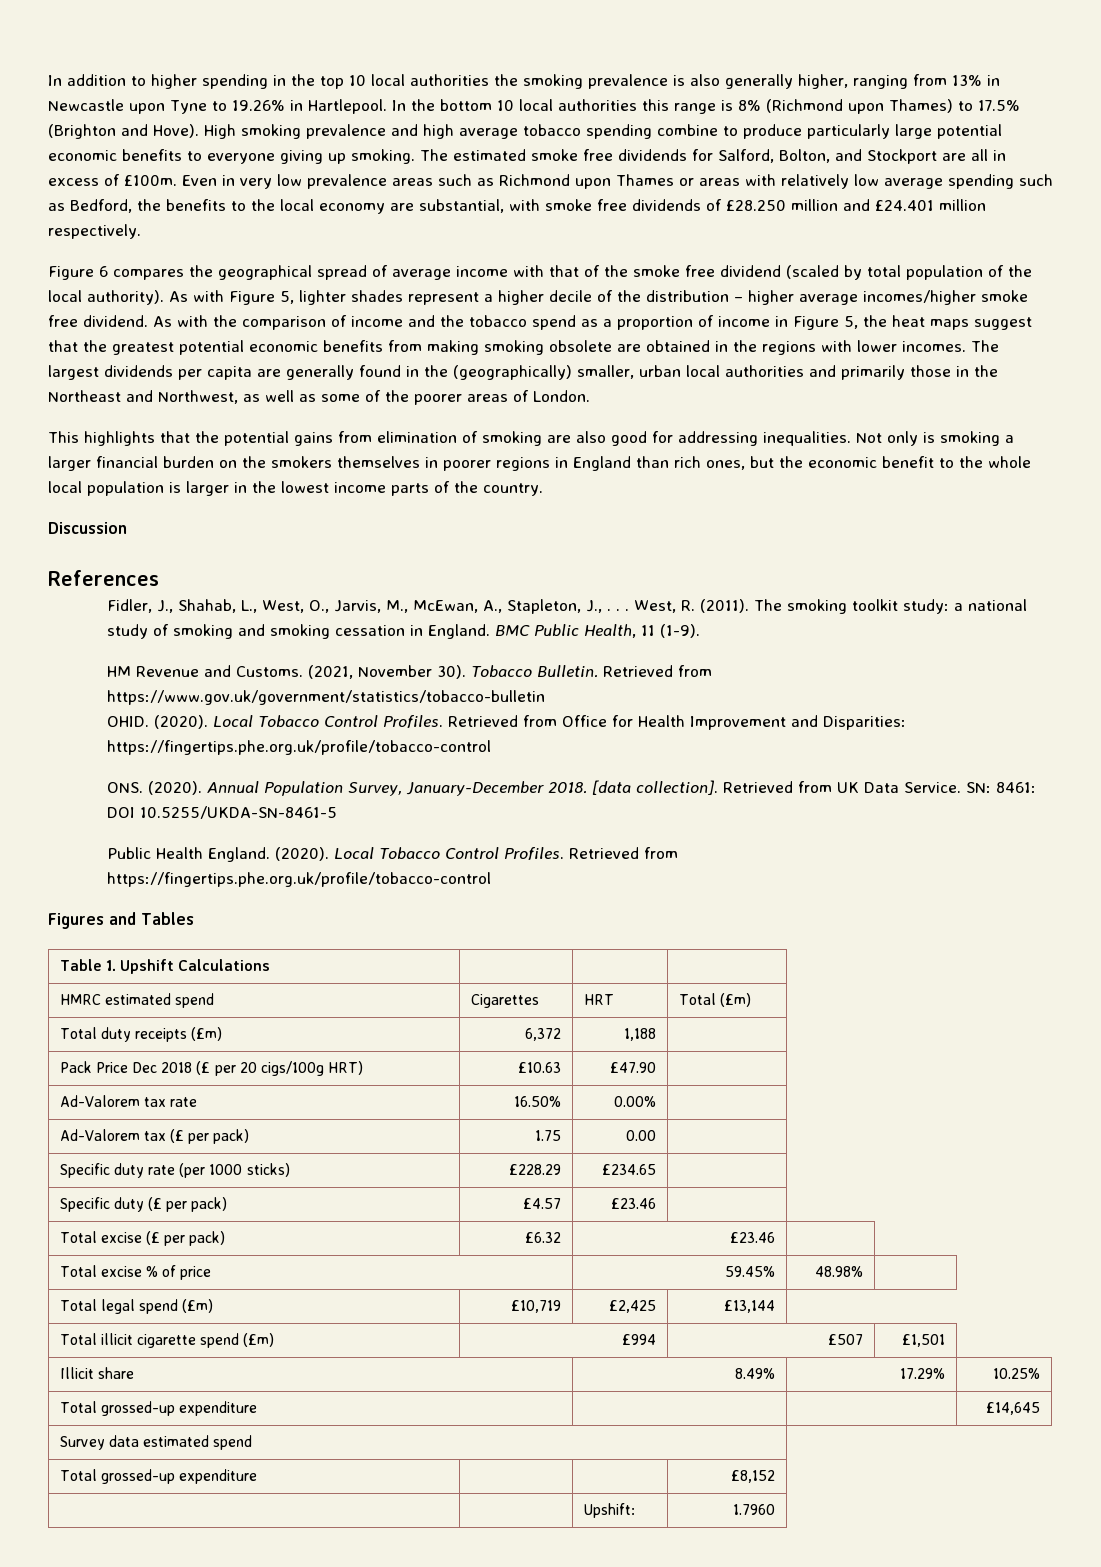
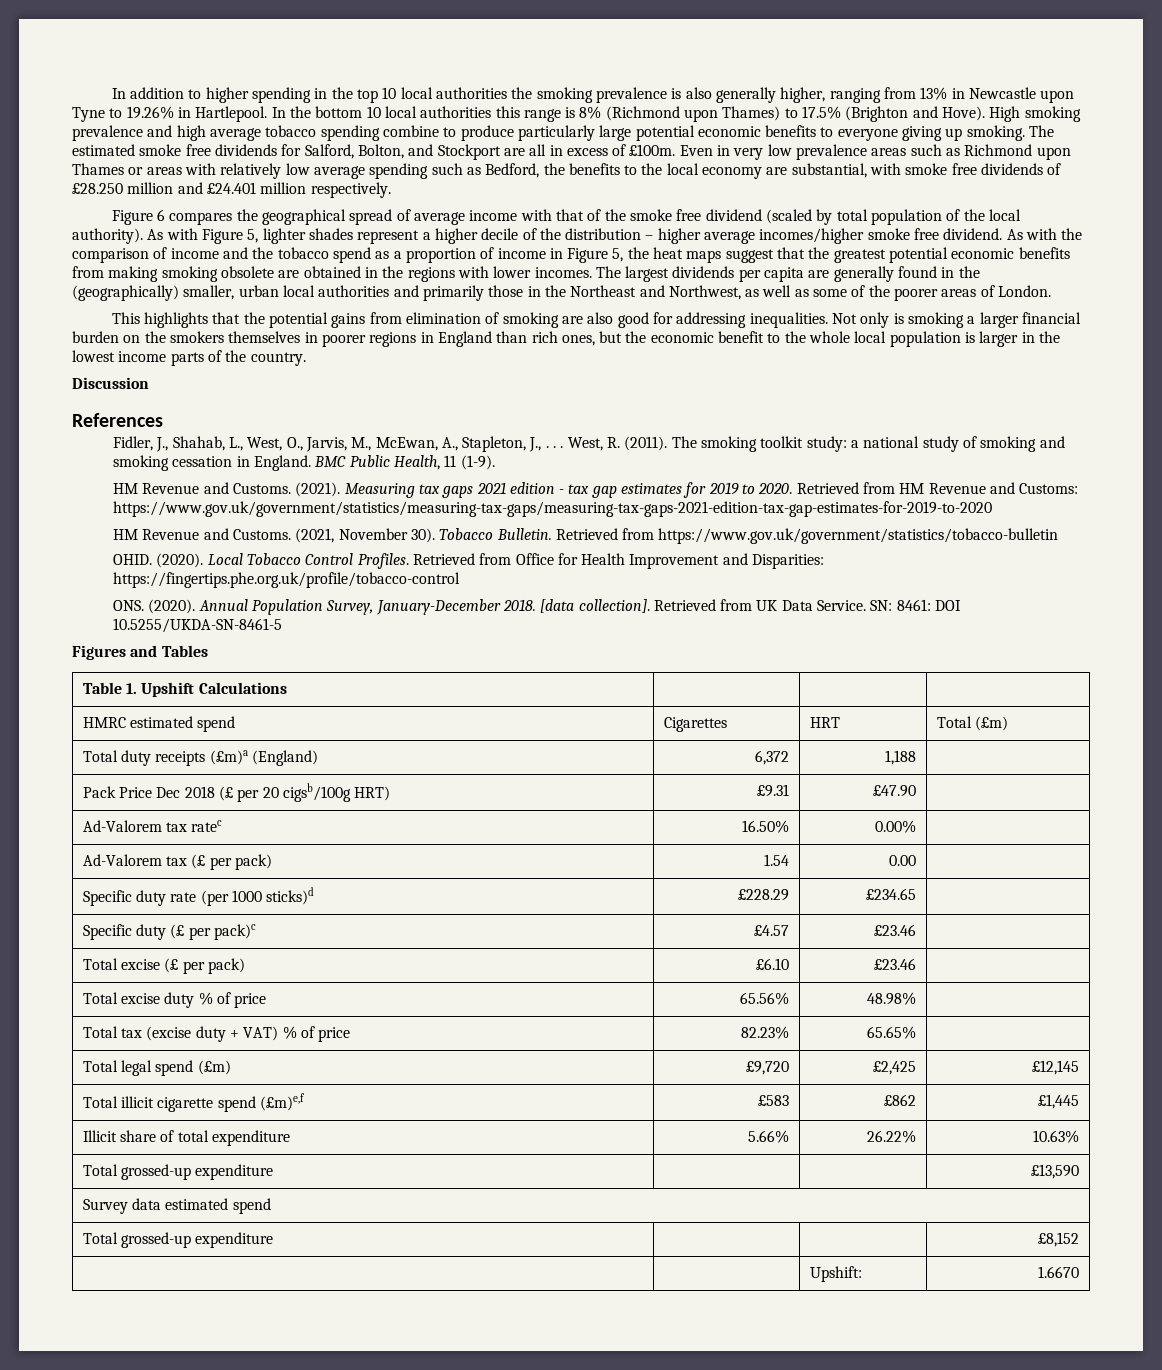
(700, 631) none -> [112,482,1079,498] [112,501,992,517] // HM Revenue and Customs. (2021). Measuring tax gaps 2021 edition - tax gap estimates for 2019 to 2020. Retrieved from HM Revenue and Customs: https://www.gov.uk/government/statistics/measuring-tax-gaps/measuring-tax-gaps-2021-edition-tax-gap-estimates-for-2019-to-2020
[106,847,678,862] [106,872,491,887] // Public Health England. (2020). Local Tobacco Control Profiles. Retrieved from https://fingertips.phe.org.uk/profile/tobacco-control -> (282, 625) none
[191,1027,223,1041] (£m) -> [209,750,318,766] (£m)a (England)
[260,1061,324,1076] cigs/100g -> [282,783,351,802] cigsb/100g
[518,1062,562,1073] £10.63 -> [757,784,790,797] £9.31
[169,1097,197,1107] rate -> [191,820,223,832] ratec
[535,1130,562,1141] 1.75 -> [764,854,790,866] 1.54
[246,1163,290,1177] sticks) -> [266,887,315,905] sticks)d
[191,1197,228,1212] pack) -> [213,924,256,940] pack)c
[525,1232,562,1243] [730,1232,776,1243] [59,1265,212,1280] [725,1266,776,1277] £6.32 | £23.46 | // Total excise % of price | 59.45% -> [756,958,790,970] [874,958,917,970] [82,992,267,1008] [740,992,790,1005] £6.10 | £23.46 | // Total excise duty % of price | 65.56%
(864, 1271) none -> [82,1026,351,1042] [741,1026,790,1039] [867,1026,917,1039] // Total tax (excise duty + VAT) % of price | 82.23% | 65.65% |
[511,1300,562,1313] £10,719 -> [746,1061,790,1075] £9,720
[724,1300,776,1313] £13,144 -> [1032,1060,1080,1075] £12,145
[243,1333,275,1347] [622,1334,657,1345] [828,1334,864,1345] [902,1334,946,1347] [59,1367,134,1379] [735,1368,776,1379] [900,1368,946,1379] [993,1368,1041,1379] [59,1401,257,1416] [986,1402,1041,1415] (£m) | £994 | £507 | £1,501 // Illicit share | 8.49% | 17.29% | 10.25% // Total grossed-up expenditure | | | £14,645 -> [259,1093,305,1111] [758,1095,790,1106] [884,1094,917,1106] [1038,1094,1080,1109] [82,1130,290,1146] [748,1130,790,1143] [867,1130,917,1143] [1033,1130,1080,1143] [82,1164,274,1180] [1031,1164,1080,1179] (£m)e,f | £583 | £862 | £1,445 // Illicit share of total expenditure | 5.66% | 26.22% | 10.63% // Total grossed-up expenditure | | | £13,590
[733,1504,776,1515] 1.7960 -> [1038,1266,1080,1278] 1.6670

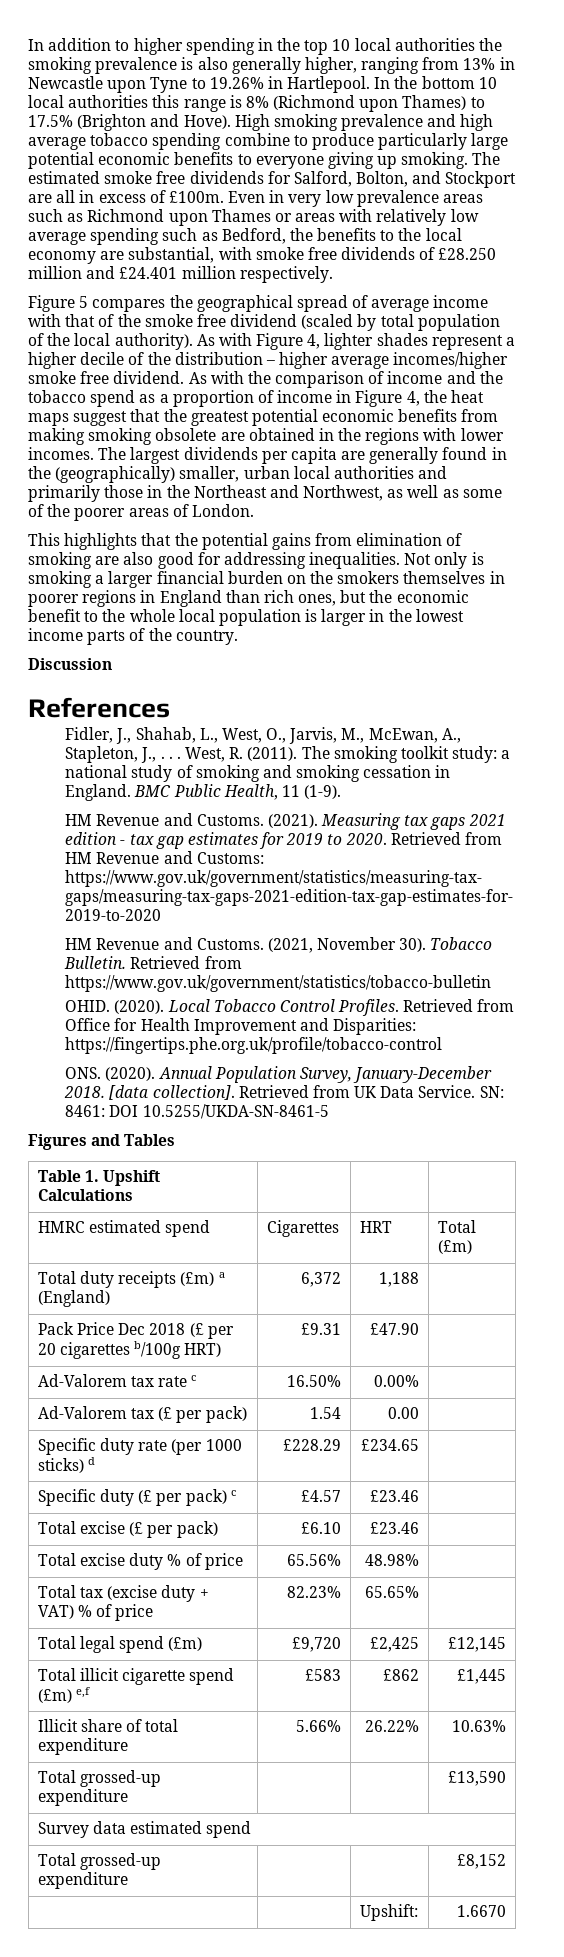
[157,209,166,221] 6 -> [79,296,89,308] 5
[247,229,259,243] 5, -> [307,334,321,349] 4,
[612,248,624,262] 5, -> [406,391,420,406] 4,
[209,750,248,765] (£m)a -> [180,1272,225,1286] (£m) a
[282,783,351,802] cigsb/100g -> [60,1341,182,1359] cigarettes b/100g
[191,820,223,832] ratec -> [158,1375,197,1387] rate c
[266,887,315,905] sticks)d -> [37,1457,96,1473] sticks) d
[213,924,256,940] pack)c -> [185,1489,236,1506] pack) c
[259,1093,305,1111] (£m)e,f -> [37,1687,91,1703] (£m) e,f

